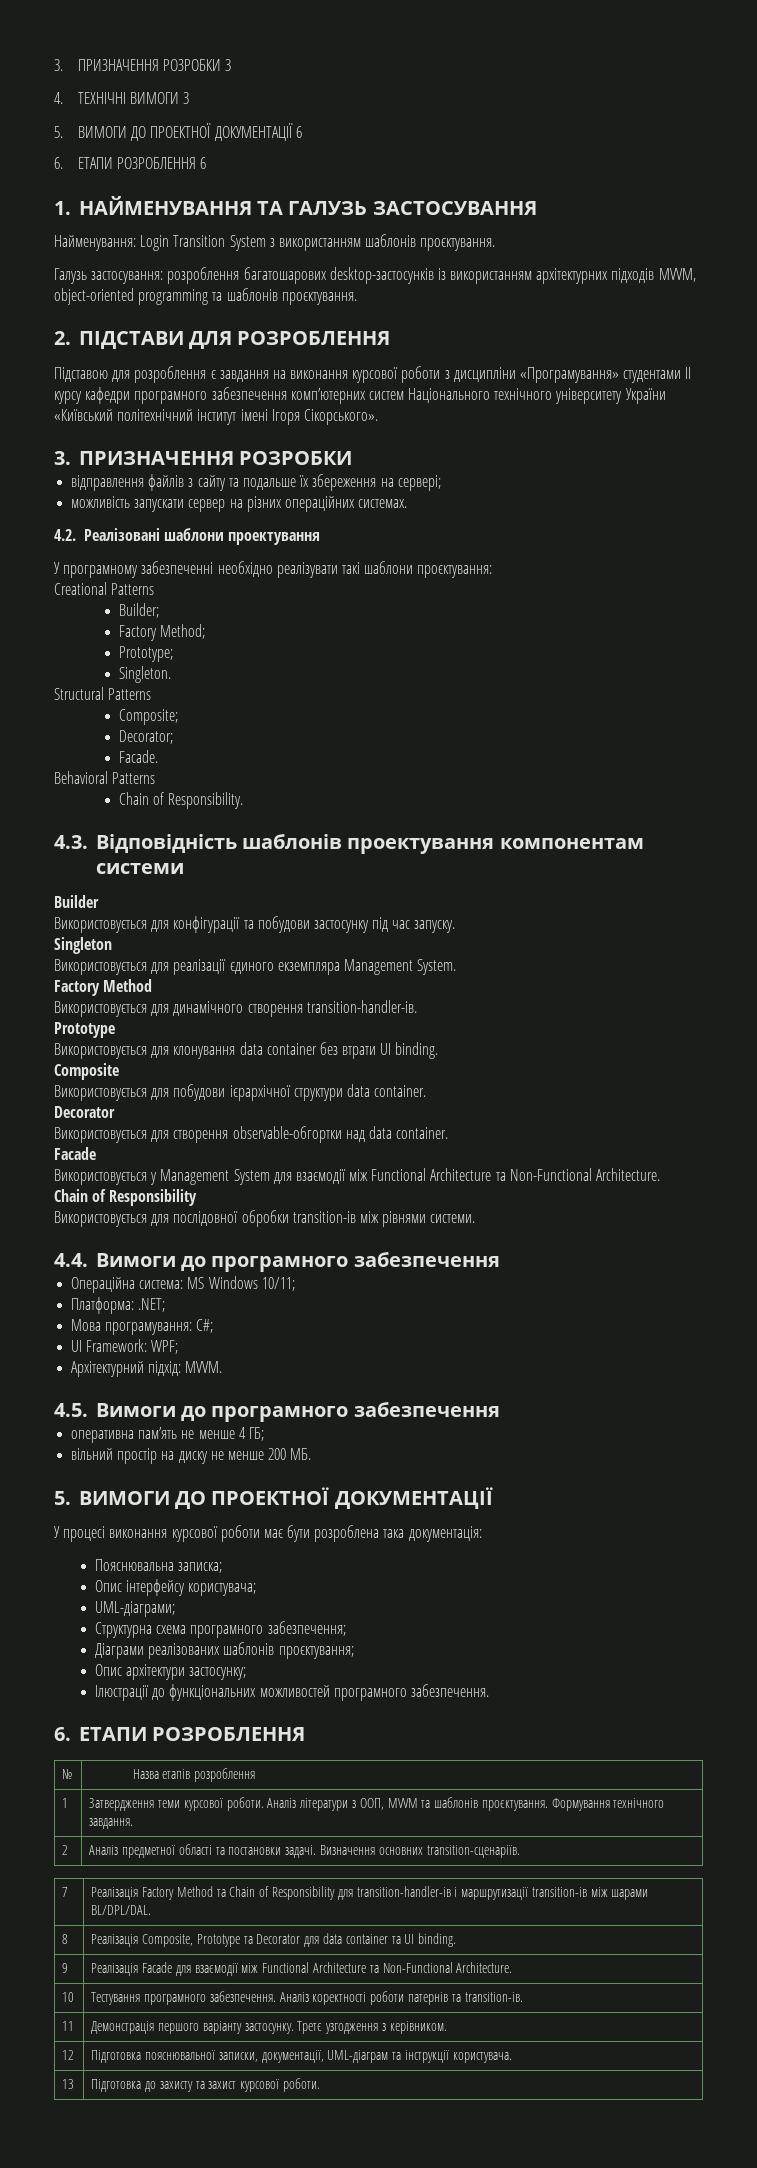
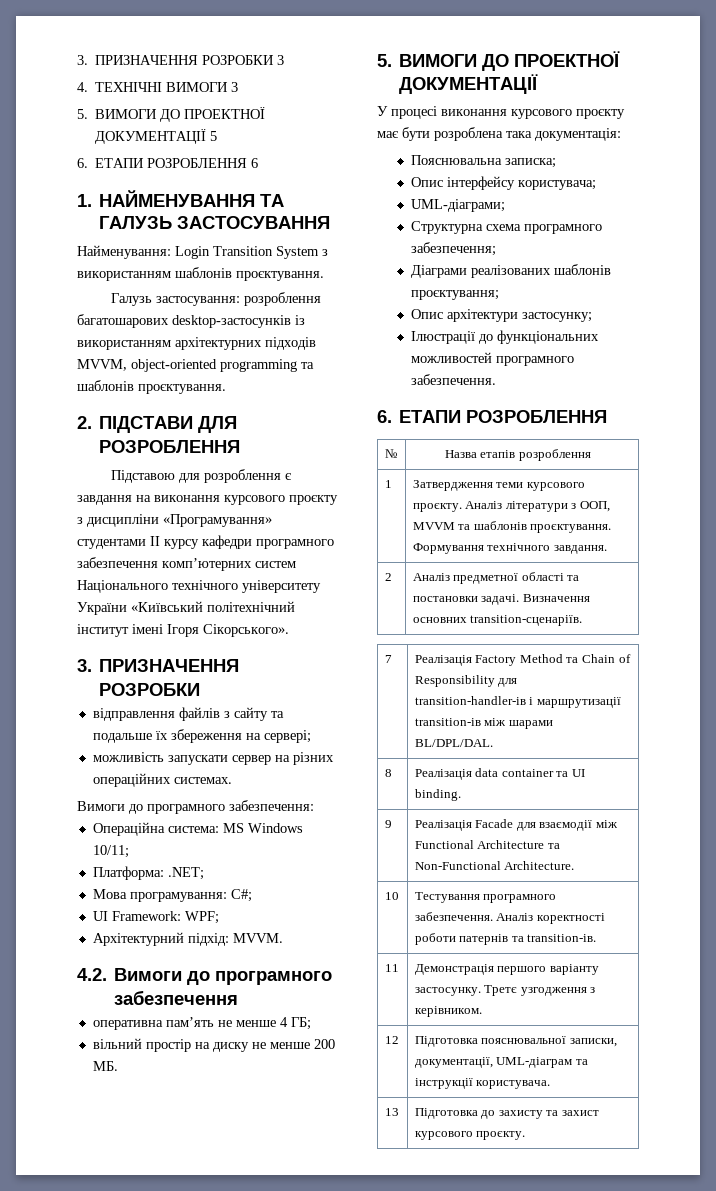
[295,126,302,138] 6 -> [210,131,218,141] 5
[352,366,441,383] курсової роботи -> [224,495,338,505] курсового проєкту
[54,528,321,545] [54,561,493,578] [54,582,155,595] [119,603,160,618] [119,624,206,641] [119,646,174,662] [119,666,172,683] [54,687,152,700] [119,709,179,725] [119,730,174,744] [119,750,159,763] [54,771,156,784] [119,792,244,809] [54,834,644,854] [95,863,184,874] [54,895,99,908] [54,916,456,933] [54,937,112,954] [54,959,457,975] [54,979,153,996] [54,1000,417,1017] [54,1022,115,1038] [54,1042,439,1059] [54,1063,119,1080] [54,1084,427,1101] [54,1106,115,1118] [54,1126,449,1143] [54,1147,96,1160] [54,1168,661,1185] [54,1189,198,1206] [54,1210,476,1227] [54,1252,500,1272] 4.2. Реалізовані шаблони проектування // У програмному забезпеченні необхідно реалізувати такі шаблони проєктування: // Creational Patterns // Builder; // Factory Method; // Prototype; // Singleton. // Structural Patterns // Composite; // Decorator; // Facade. // Behavioral Patterns // Chain of Responsibility. // 4.3. Відповідність шаблонів проектування компонентам системи // Builder // Використовується для конфігурації та побудови застосунку під час запуску. // Singleton // Використовується для реалізації єдиного екземпляра Management System. // Factory Method // Використовується для динамічного створення transition-handler-ів. // Prototype // Використовується для клонування data container без втрати UI binding. // Composite // Використовується для побудови ієрархічної структури data container. // Decorator // Використовується для створення observable-обгортки над data container. // Facade // Використовується у Management System для взаємодії між Functional Architecture та Non-Functional Architecture. // Chain of Responsibility // Використовується для послідовної обробки transition-ів між рівнями системи. // 4.4. Вимоги до програмного забезпечення -> [77,800,314,814] Вимоги до програмного забезпечення:
[54,1403,88,1417] 4.5. -> [77,968,107,981] 4.2.
[171,1525,260,1542] курсової роботи -> [511,109,625,119] курсового проєкту
[183,1797,264,1811] курсової роботи. -> [526,482,585,491] [412,503,462,512] курсового проєкту.
[142,1934,320,1947] Composite, Prototype та Decorator для -> (472, 774) none
[240,2078,321,2092] курсової роботи. -> [414,1131,526,1140] курсового проєкту.

